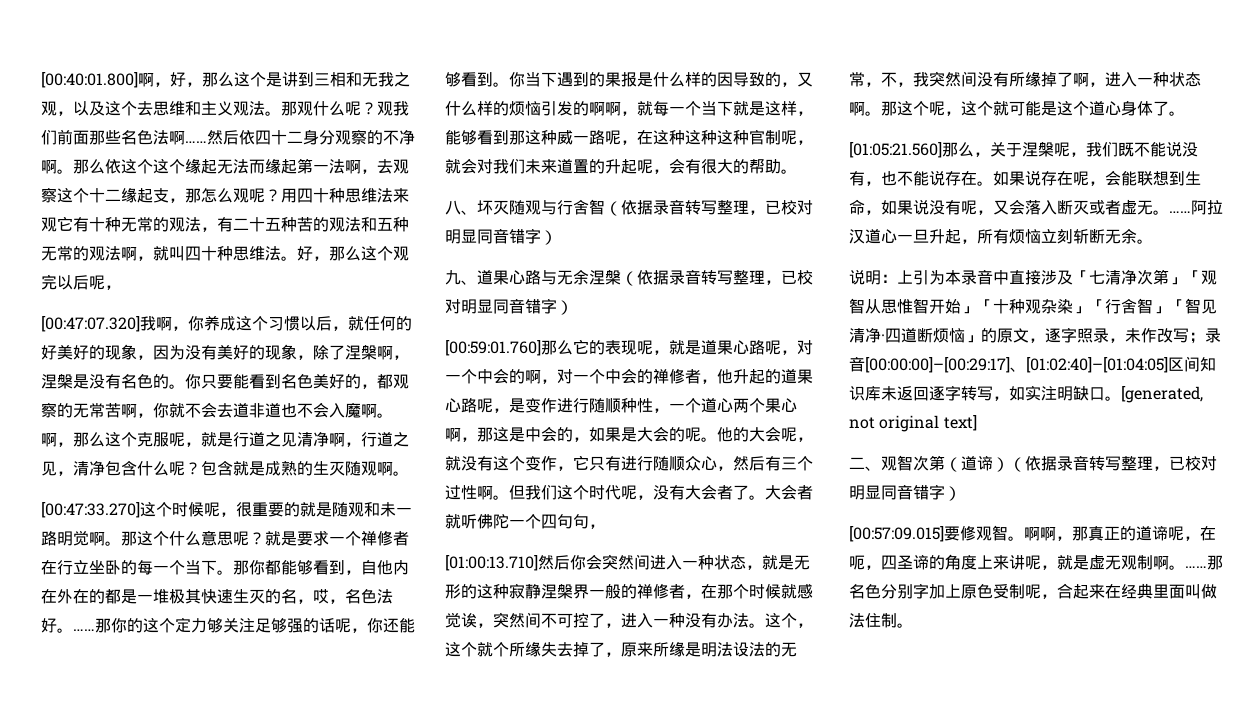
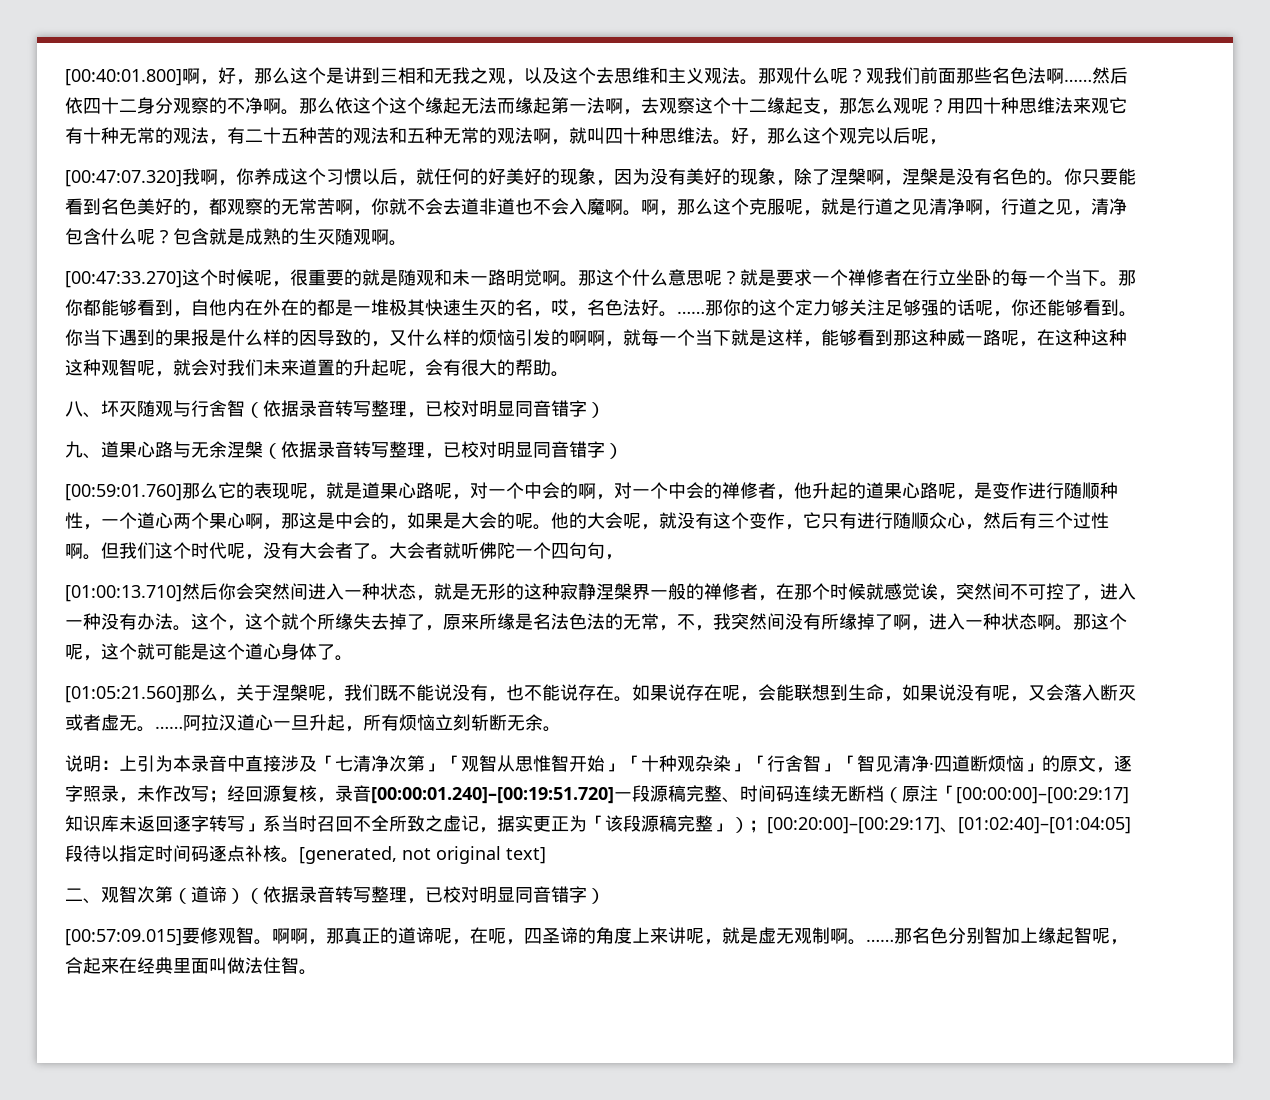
[749,129,781,145] 官制 -> [101,359,137,376] 观智
[701,642,749,657] 明法设 -> [533,613,587,630] 名法色
[1205,328,1221,343] [849,356,1200,373] 录音[00:00:00]–[00:29:17]、[01:02:40]–[01:04:05]区间 -> [227,785,1129,804] 经回源复核，录音[00:00:01.240]–[00:19:51.720]一段源稿完整、时间码连续无断档（原注「[00:00:00]–[00:29:17]
[993,385,1105,401] ，如实注明缺口 -> [245,815,1131,834] [65,845,281,862] 」系当时召回不全所致之虚记，据实更正为「该段源稿完整」）；[00:20:00]–[00:29:17]、[01:02:40]–[01:04:05]段待以指定时间码逐点补核
[913,583,1025,599] 字加上原色受制 -> [984,927,1092,944] 智加上缘起智
[881,613,897,628] 制 -> [281,957,299,974] 智

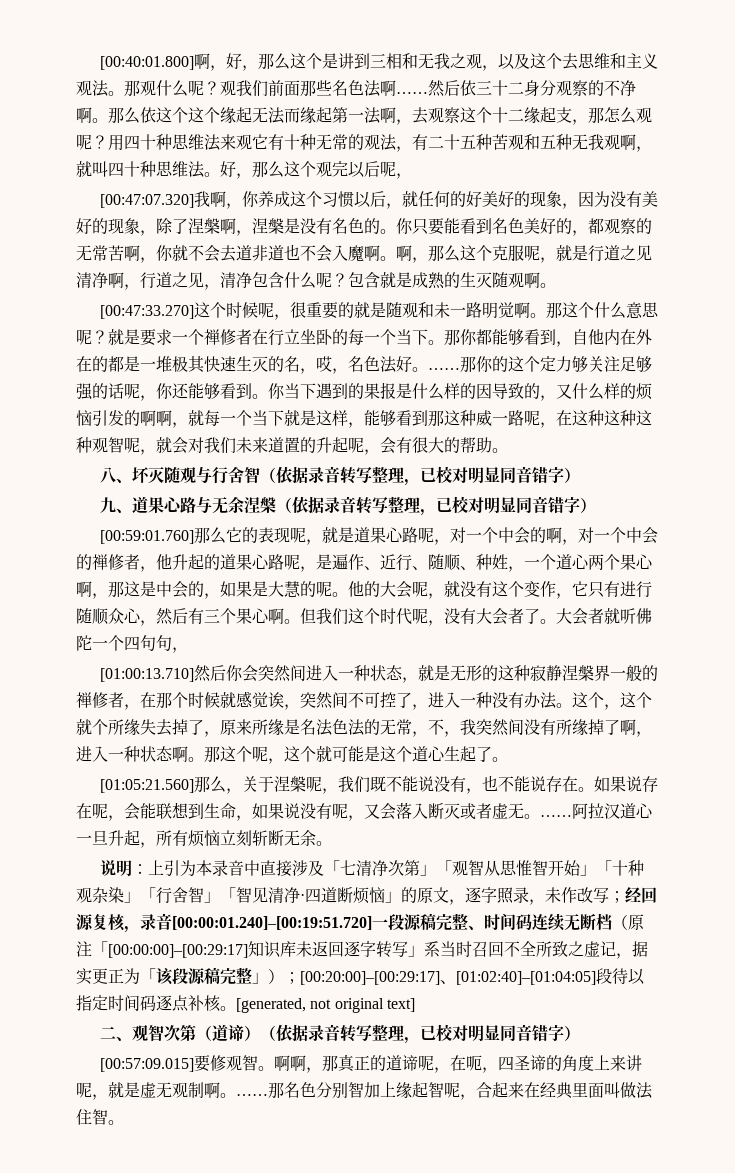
[83,98,101,114] 四 -> [476,80,492,95] 三
[335,127,389,144] 的观法 -> [508,134,524,150] 观
[461,127,533,144] 常的观法 -> [588,134,620,150] 我观
[992,482,1118,499] [65,512,83,529] 变作进行随顺种性 -> [332,554,508,571] 遍作、近行、随顺、种姓
[479,512,497,529] 会 -> [284,581,301,597] 慧
[1073,512,1109,529] 过性 -> [236,608,269,624] 果心
[281,643,317,660] 身体 -> [444,746,476,762] 生起

